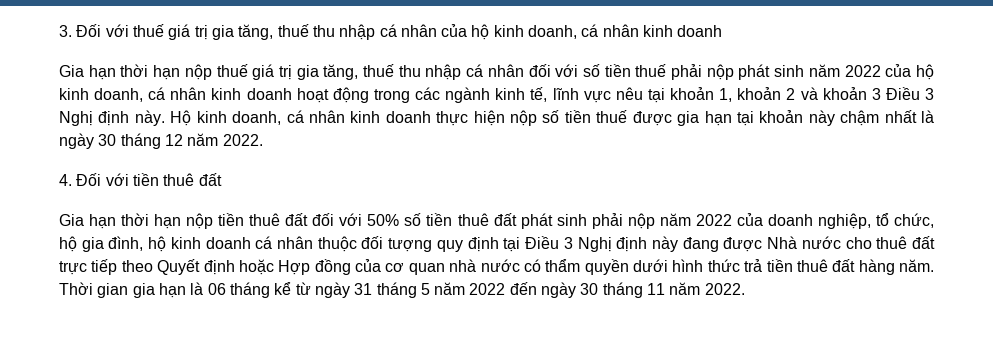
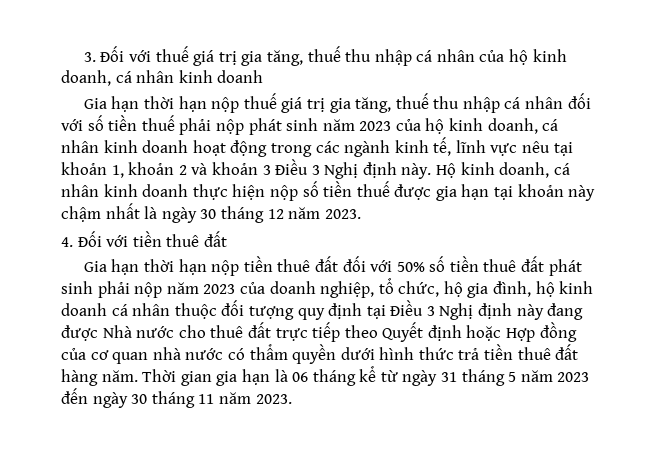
[844,65,881,77] 2022 -> [359,121,392,131] 2023
[222,134,263,146] 2022. -> [324,209,361,219] 2023.
[695,214,732,226] 2022 -> [203,284,236,294] 2023
[469,283,506,295] 2022 -> [557,372,590,382] 2023
[704,283,745,295] 2022. -> [255,394,292,404] 2023.

